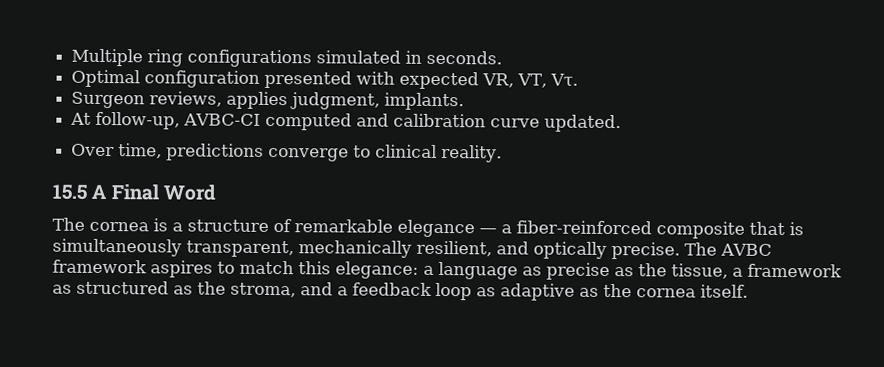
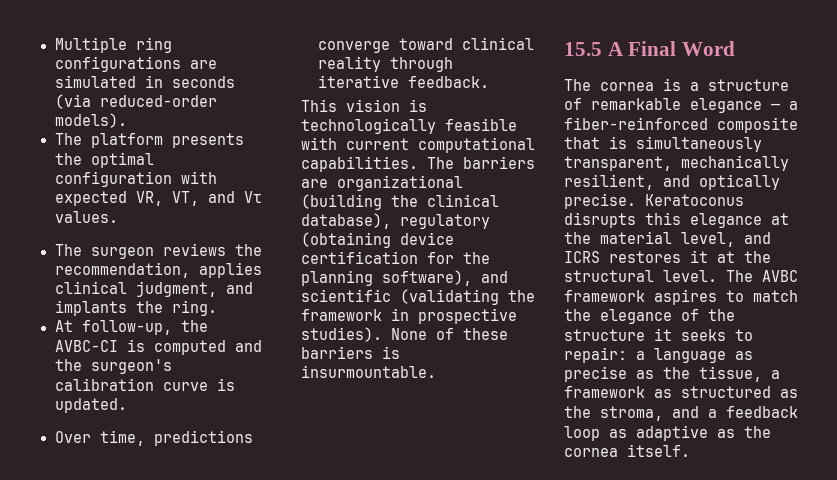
(313, 58) none -> [189,60,217,69] are
[426,50,503,65] [71,69,579,90] [71,91,465,111] [70,111,390,131] seconds. // Optimal configuration presented with expected VR, VT, Vτ. // Surgeon reviews, applies judgment, implants. // At follow-up, AVBC-CI computed and -> [171,76,235,88] [54,94,217,109] [54,113,127,128] [54,133,244,148] [54,152,154,168] [54,171,217,187] [54,191,262,206] [54,211,118,223] [54,243,262,259] [54,262,262,278] [54,281,253,297] [54,300,217,316] [54,320,208,335] [54,339,262,355] [54,359,172,374] seconds (via reduced-order models). // The platform presents the optimal configuration with expected VR, VT, and Vτ values. // The surgeon reviews the recommendation, applies clinical judgment, and implants the ring. // At follow-up, the AVBC-CI is computed and the surgeon's
(541, 123) none -> [216,378,235,391] is
[353,144,503,163] to clinical reality. -> [398,37,534,50] [317,56,453,72] [317,75,489,88] [301,99,427,112] [301,118,517,134] [301,137,535,153] [301,156,535,172] [301,175,463,191] [301,194,499,210] [301,213,490,229] [301,232,454,248] [301,251,490,264] [301,270,508,286] [301,289,535,305] [301,308,517,324] [301,327,508,342] [301,346,400,359] [301,365,436,378] toward clinical reality through iterative feedback. // This vision is technologically feasible with current computational capabilities. The barriers are organizational (building the clinical database), regulatory (obtaining device certification for the planning software), and scientific (validating the framework in prospective studies). None of these barriers is insurmountable.
(680, 251) none -> [645,194,744,206] [564,212,789,228] [564,231,771,247] [564,250,771,263] [564,270,717,282] Keratoconus disrupts this elegance at the material level, and ICRS restores it at the structural level.
[298,261,419,279] this elegance: -> [564,309,735,324] [564,328,753,341] [564,347,627,363] the elegance of the structure it seeks to repair:

